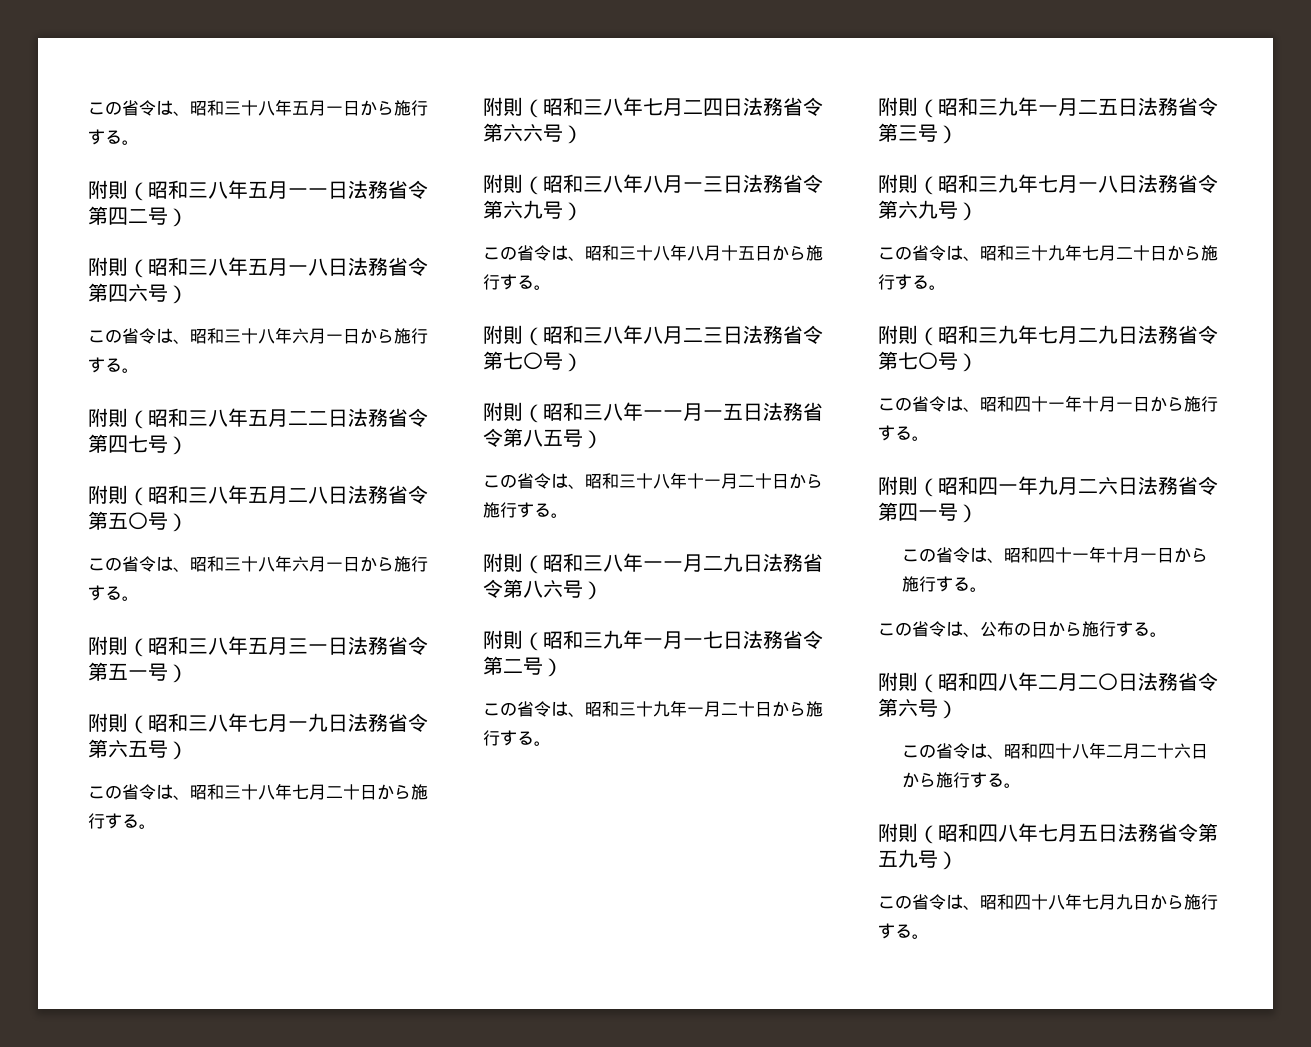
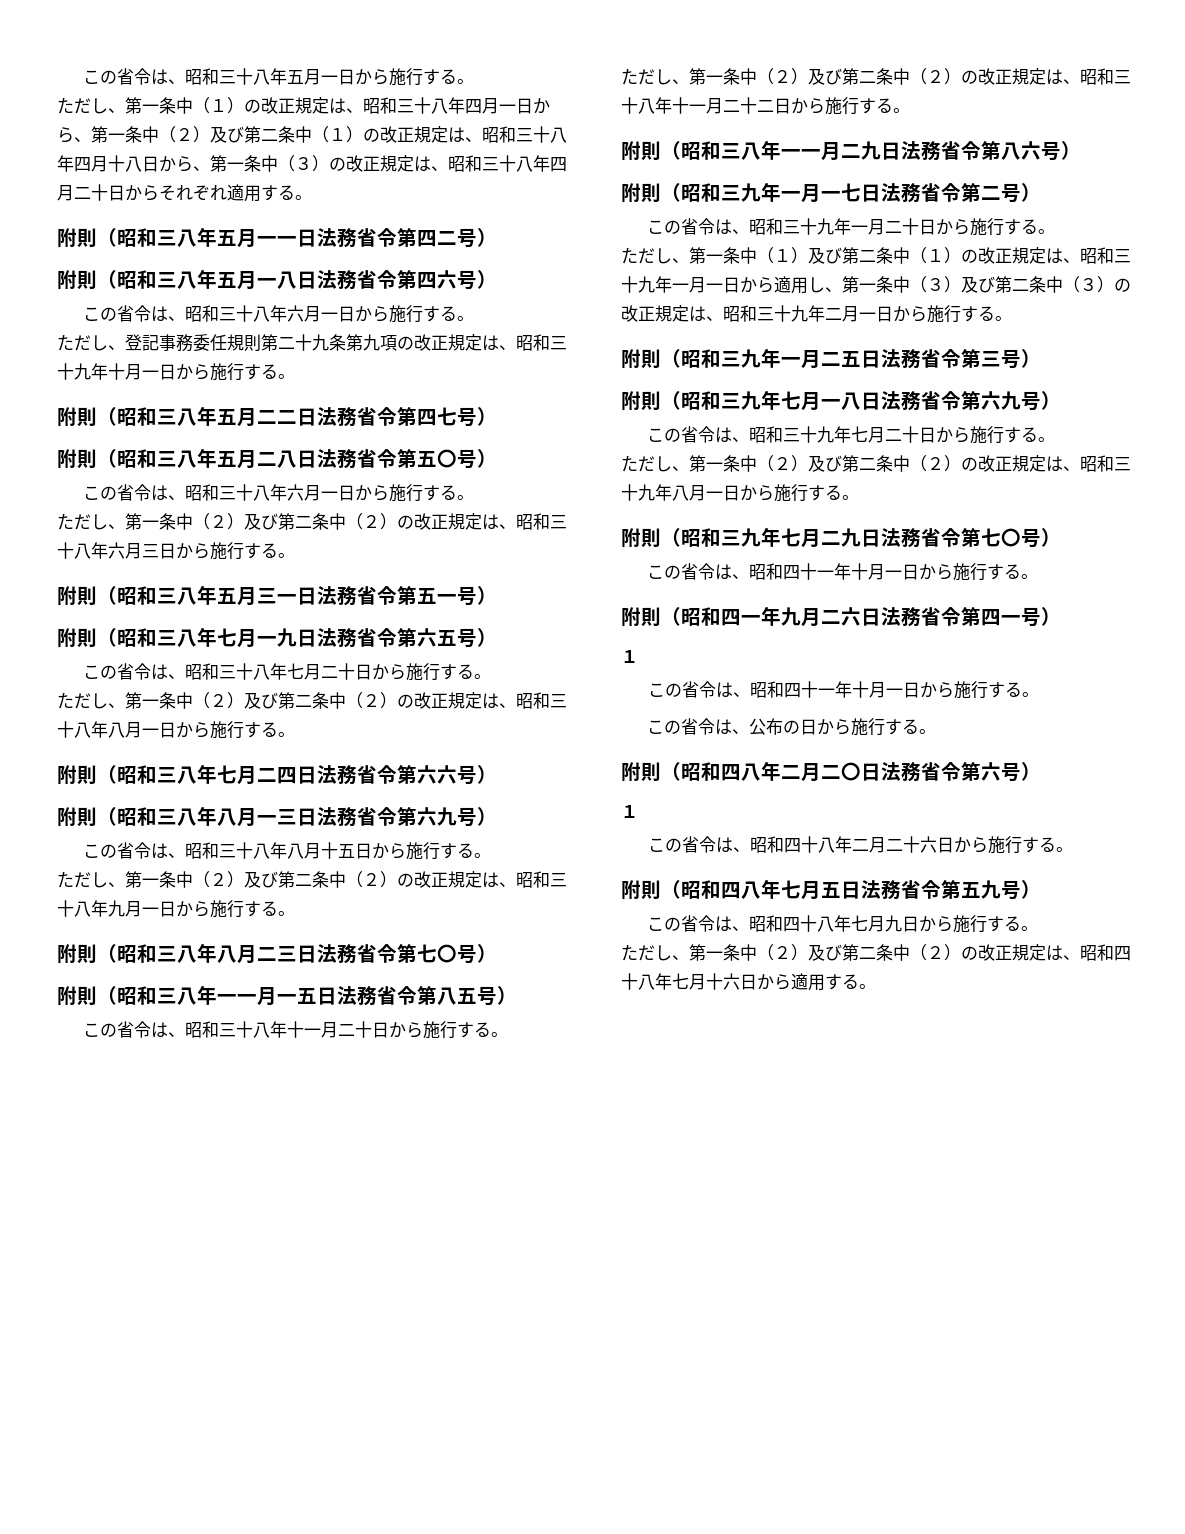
(139, 142) none -> [57,97,550,114] [57,126,567,143] [57,155,567,172] [57,184,312,202] // ただし、第一条中（１）の改正規定は、昭和三十八年四月一日から、第一条中（２）及び第二条中（１）の改正規定は、昭和三十八年四月十八日から、第一条中（３）の改正規定は、昭和三十八年四月二十日からそれぞれ適用する。
(139, 370) none -> [57,334,567,352] [57,363,295,381] // ただし、登記事務委任規則第二十九条第九項の改正規定は、昭和三十九年十月一日から施行する。
(139, 598) none -> [57,513,567,530] [57,542,295,560] // ただし、第一条中（２）及び第二条中（２）の改正規定は、昭和三十八年六月三日から施行する。
(156, 826) none -> [57,692,567,709] [57,721,295,739] // ただし、第一条中（２）及び第二条中（２）の改正規定は、昭和三十八年八月一日から施行する。
(551, 287) none -> [57,871,567,888] [57,900,295,918] // ただし、第一条中（２）及び第二条中（２）の改正規定は、昭和三十八年九月一日から施行する。
(568, 515) none -> [621,68,1131,85] [621,97,910,115] // ただし、第一条中（２）及び第二条中（２）の改正規定は、昭和三十八年十一月二十二日から施行する。
(551, 743) none -> [621,247,1131,264] [621,276,1131,294] [621,305,1012,323] // ただし、第一条中（１）及び第二条中（１）の改正規定は、昭和三十九年一月一日から適用し、第一条中（３）及び第二条中（３）の改正規定は、昭和三十九年二月一日から施行する。
(946, 287) none -> [621,455,1131,472] [621,484,859,502] // ただし、第一条中（２）及び第二条中（２）の改正規定は、昭和三十九年八月一日から施行する。
(978, 513) none -> [621,650,638,663] // １
(958, 709) none -> [621,805,638,818] // １
(929, 936) none -> [621,944,1131,961] [621,973,876,991] // ただし、第一条中（２）及び第二条中（２）の改正規定は、昭和四十八年七月十六日から適用する。

